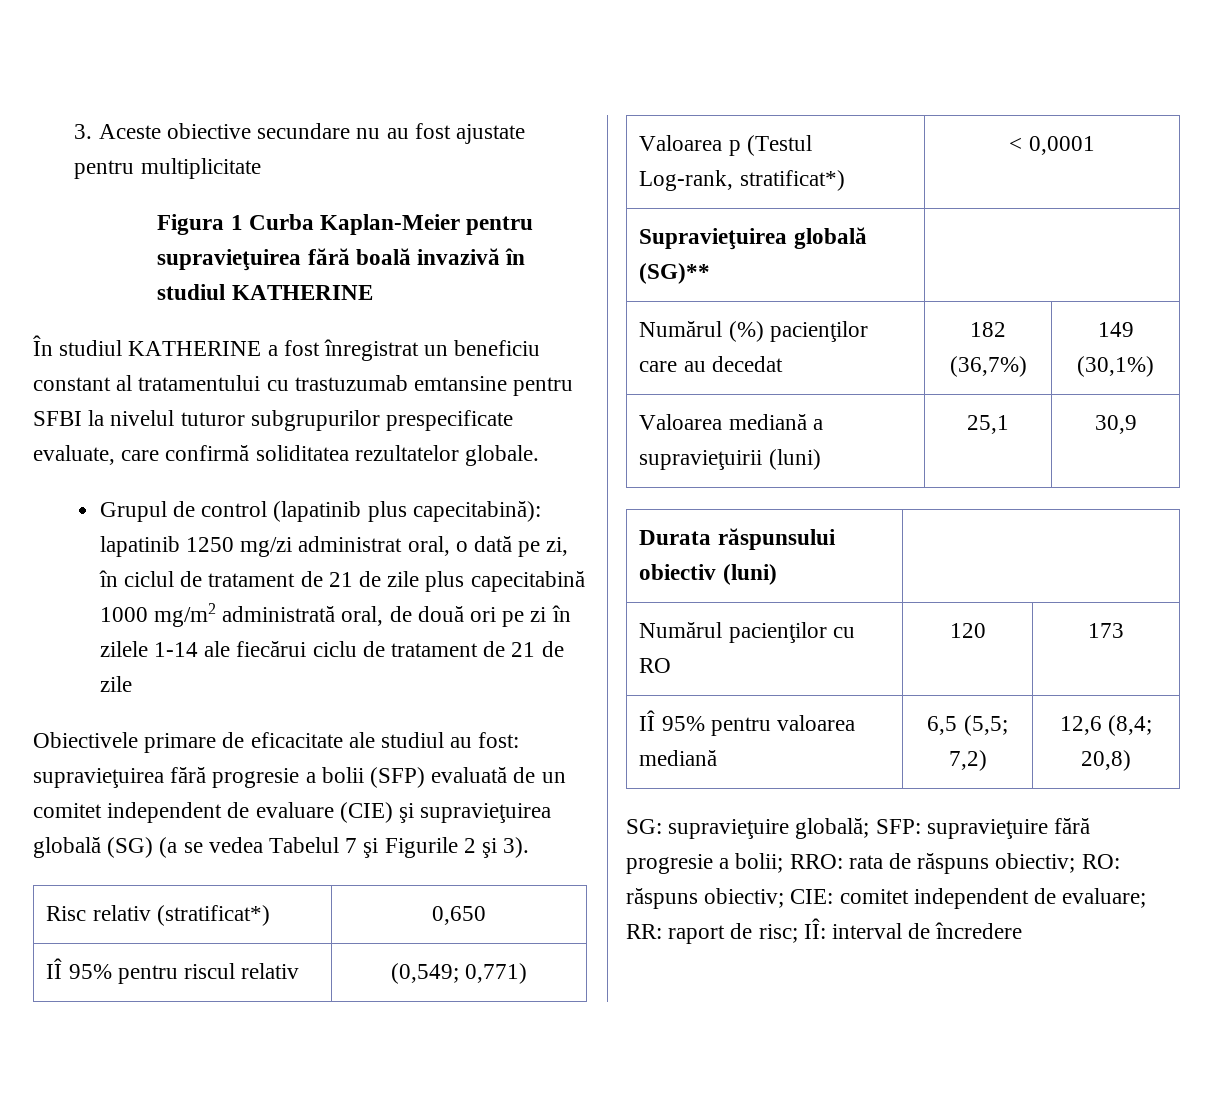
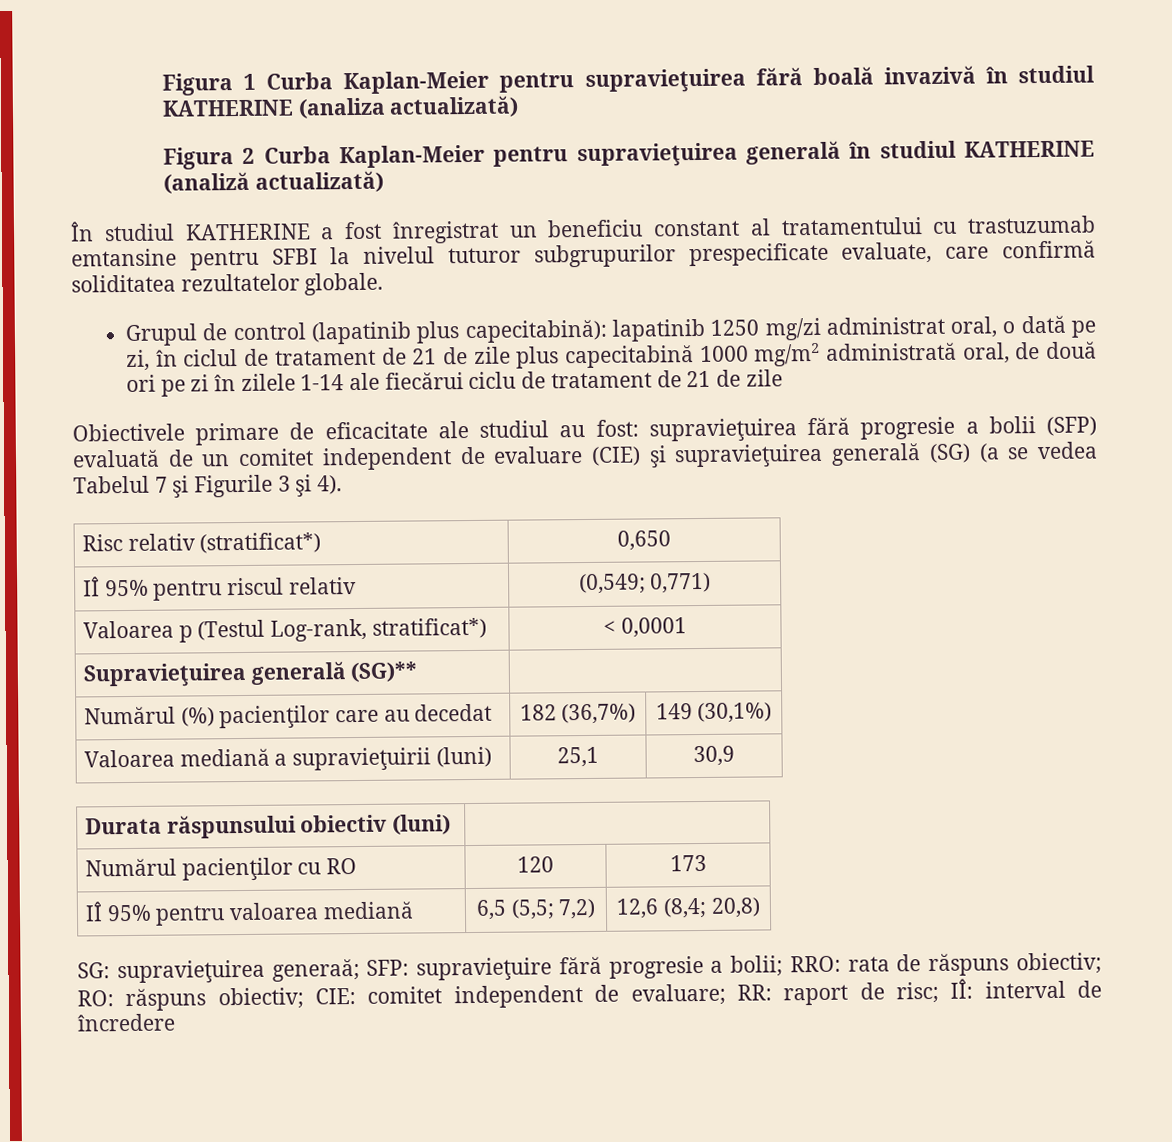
[74,123,525,144] [74,158,261,179] 3. Aceste obiective secundare nu au fost ajustate pentru multiplicitate // -> (162, 84) none
(373, 292) none -> [297,95,520,119] [163,140,1095,170] [163,170,384,194] (analiza actualizată) // Figura 2 Curba Kaplan-Meier pentru supravieţuirea generală în studiul KATHERINE (analiză actualizată)
[33,837,101,858] globală -> [831,443,922,466] generală
[463,837,530,858] 2 şi 3). -> [277,474,343,498] 3 şi 4).
[793,227,867,249] globală -> [250,661,346,685] generală
[668,818,870,839] supravieţuire globală; -> [116,958,360,985] supravieţuirea generaă;

